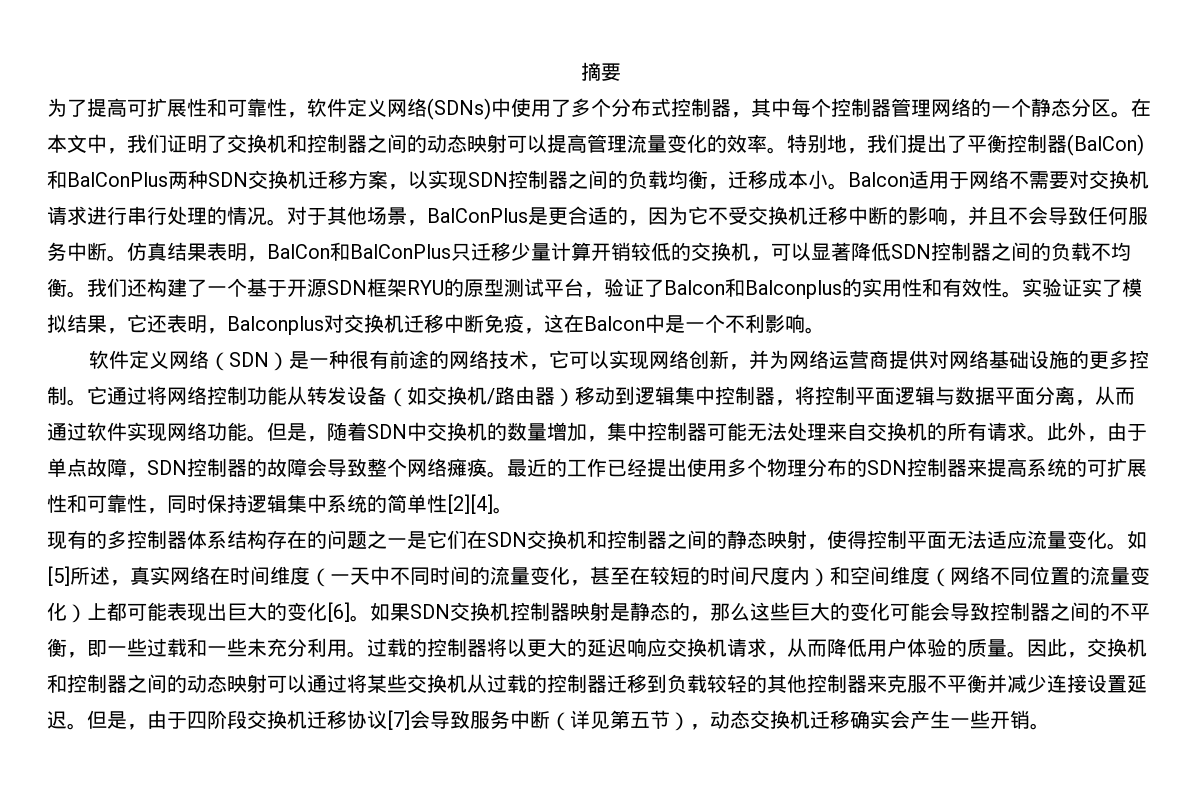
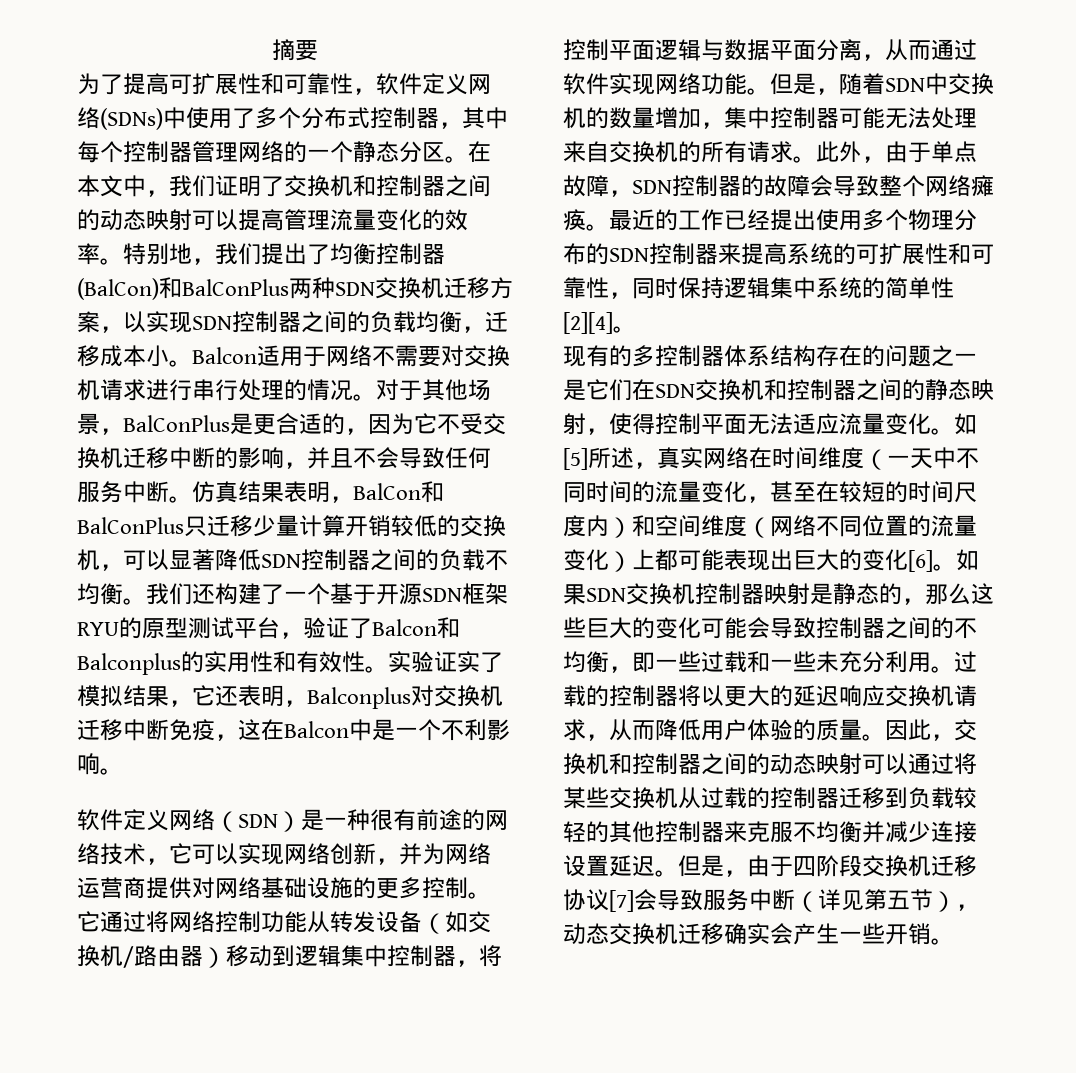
[967,135,987,153] 平 -> [330,243,353,264] 均
[1130,603,1150,621] 平 -> [563,651,586,672] 均
[947,675,967,693] 平 -> [816,821,839,842] 均

